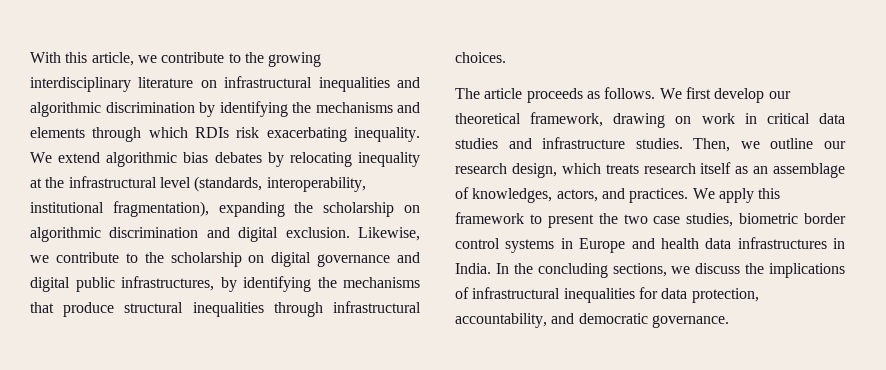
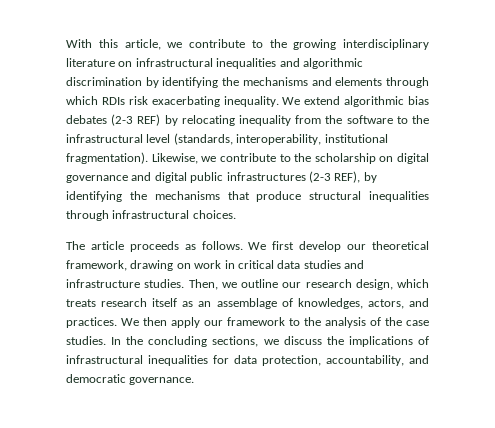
(262, 157) none -> [111,114,161,126] (2-3 REF)
[30,178,42,188] at -> [295,115,408,124] from the software to
[112,201,421,217] [30,227,350,242] fragmentation), expanding the scholarship on algorithmic discrimination and digital exclusion. -> [66,152,148,164] fragmentation).
[121,276,214,291] infrastructures, -> [226,171,361,183] infrastructures (2-3 REF),
[718,188,781,203] [455,212,846,228] [455,237,845,253] [455,263,491,274] apply this framework to present the two case studies, biometric border control systems in Europe and health data infrastructures in India. -> [143,317,429,328] [66,336,106,345] then apply our framework to the analysis of the case studies.

